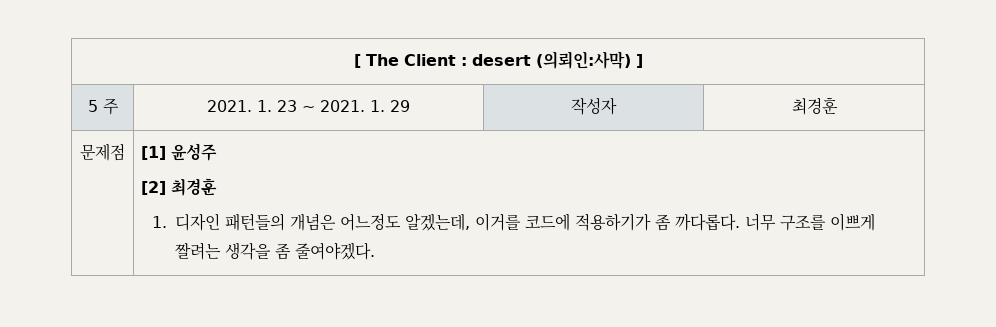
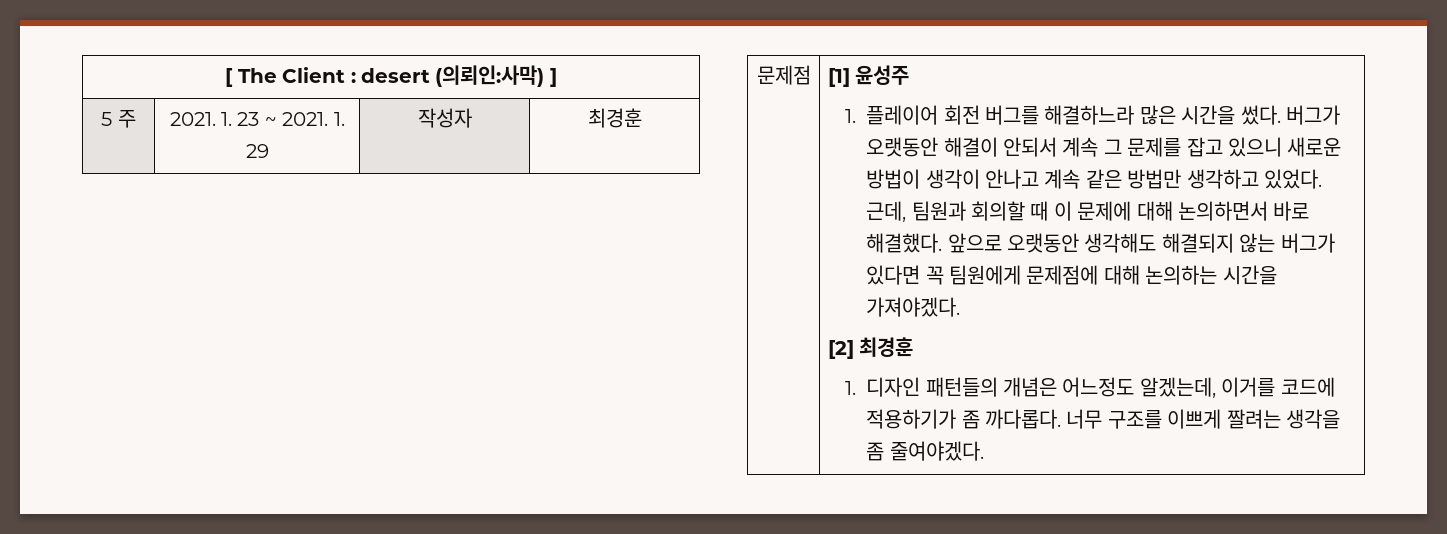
(218, 152) none -> [845,105,1341,125] [866,137,1342,157] [866,169,1323,189] [866,201,1310,222] [866,233,1335,253] [866,265,1277,285] [866,297,961,317] // 1. 플레이어 회전 버그를 해결하느라 많은 시간을 썼다. 버그가 오랫동안 해결이 안되서 계속 그 문제를 잡고 있으니 새로운 방법이 생각이 안나고 계속 같은 방법만 생각하고 있었다. 근데, 팀원과 회의할 때 이 문제에 대해 논의하면서 바로 해결했다. 앞으로 오랫동안 생각해도 해결되지 않는 버그가 있다면 꼭 팀원에게 문제점에 대해 논의하는 시간을 가져야겠다.

